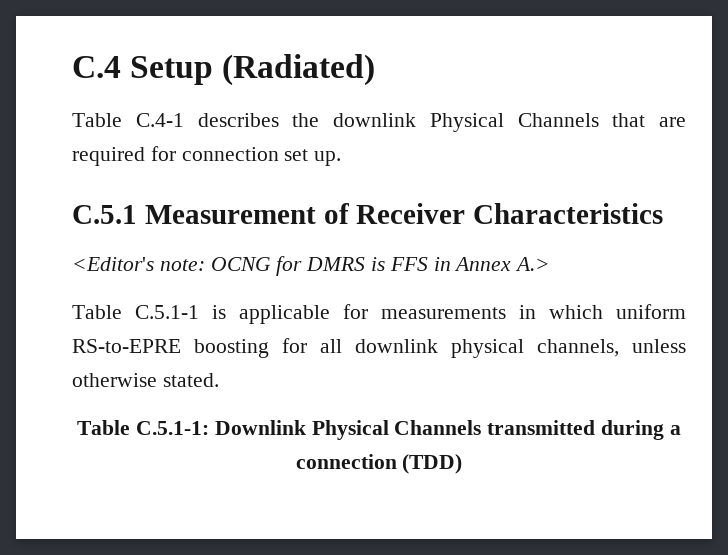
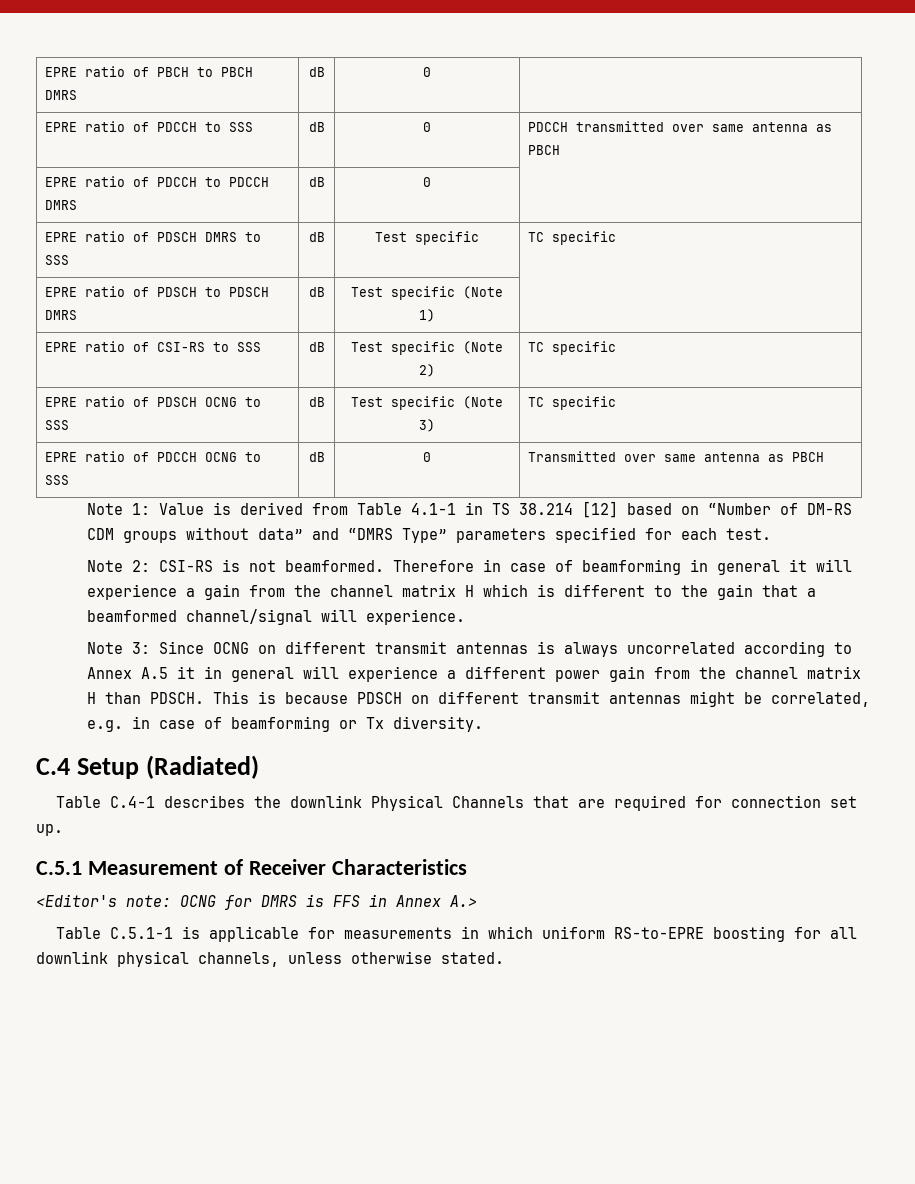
(72, 67) none -> [45,66,254,77] [45,90,78,100] [308,67,325,77] [423,67,431,77] [45,121,254,132] [308,122,325,132] [423,122,431,132] [528,121,833,132] [528,145,561,155] [45,176,270,187] [45,200,78,210] [308,177,325,187] [423,177,431,187] [45,231,262,242] [45,255,70,265] [308,232,325,242] [375,231,479,245] [528,231,617,245] [45,286,270,297] [45,310,78,320] [308,287,325,297] [351,286,503,300] [419,309,435,322] [45,341,262,352] [308,342,325,352] [351,341,503,355] [419,364,435,377] [528,341,617,355] [45,396,262,407] [45,420,70,430] [308,397,325,407] [351,396,503,410] [419,419,435,432] [528,396,617,410] [45,451,262,462] [45,475,70,485] [308,452,325,462] [423,452,431,462] [528,451,825,462] [87,501,853,518] [87,527,772,543] [87,559,853,575] [87,584,817,600] [87,609,466,625] [87,641,853,657] [87,666,862,682] [87,691,871,707] [87,716,484,732] EPRE ratio of PBCH to PBCH DMRS | dB | 0 | // EPRE ratio of PDCCH to SSS | dB | 0 | PDCCH transmitted over same antenna as PBCH // EPRE ratio of PDCCH to PDCCH DMRS | dB | 0 | // EPRE ratio of PDSCH DMRS to SSS | dB | Test specific | TC specific // EPRE ratio of PDSCH to PDSCH DMRS | dB | Test specific (Note 1) | // EPRE ratio of CSI-RS to SSS | dB | Test specific (Note 2) | TC specific // EPRE ratio of PDSCH OCNG to SSS | dB | Test specific (Note 3) | TC specific // EPRE ratio of PDCCH OCNG to SSS | dB | 0 | Transmitted over same antenna as PBCH // Note 1: Value is derived from Table 4.1-1 in TS 38.214 [12] based on “Number of DM-RS CDM groups without data” and “DMRS Type” parameters specified for each test. // Note 2: CSI-RS is not beamformed. Therefore in case of beamforming in general it will experience a gain from the channel matrix H which is different to the gain that a beamformed channel/signal will experience. // Note 3: Since OCNG on different transmit antennas is always uncorrelated according to Annex A.5 it in general will experience a different power gain from the channel matrix H than PDSCH. This is because PDSCH on different transmit antennas might be correlated, e.g. in case of beamforming or Tx diversity. //
[77,420,681,440] [295,454,463,474] // Table C.5.1-1: Downlink Physical Channels transmitted during a connection (TDD) -> (504, 958) none

